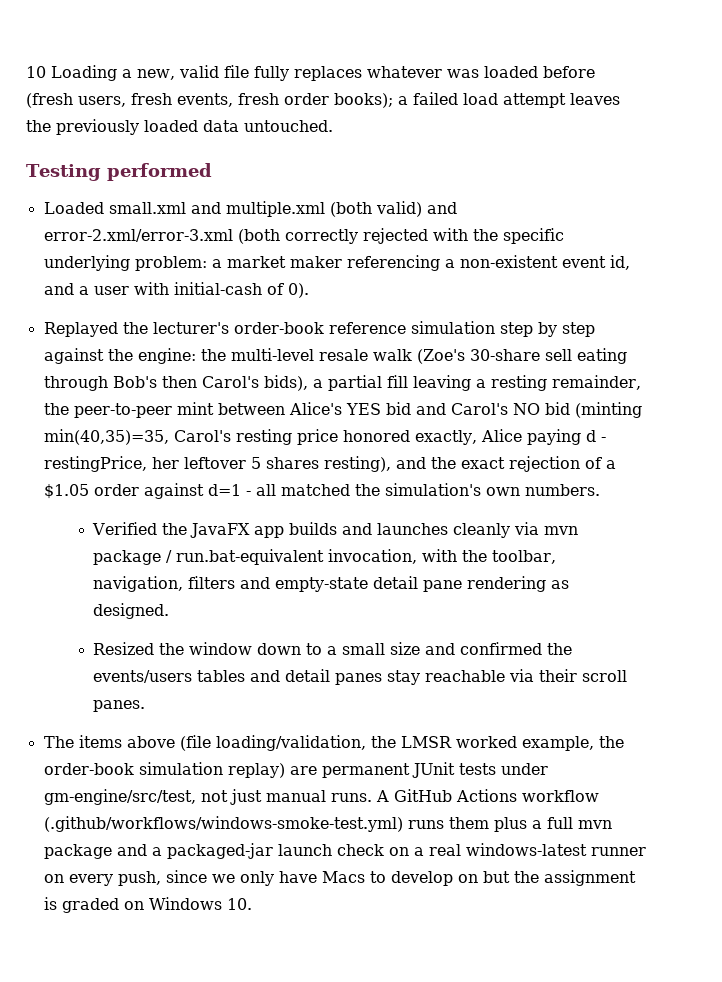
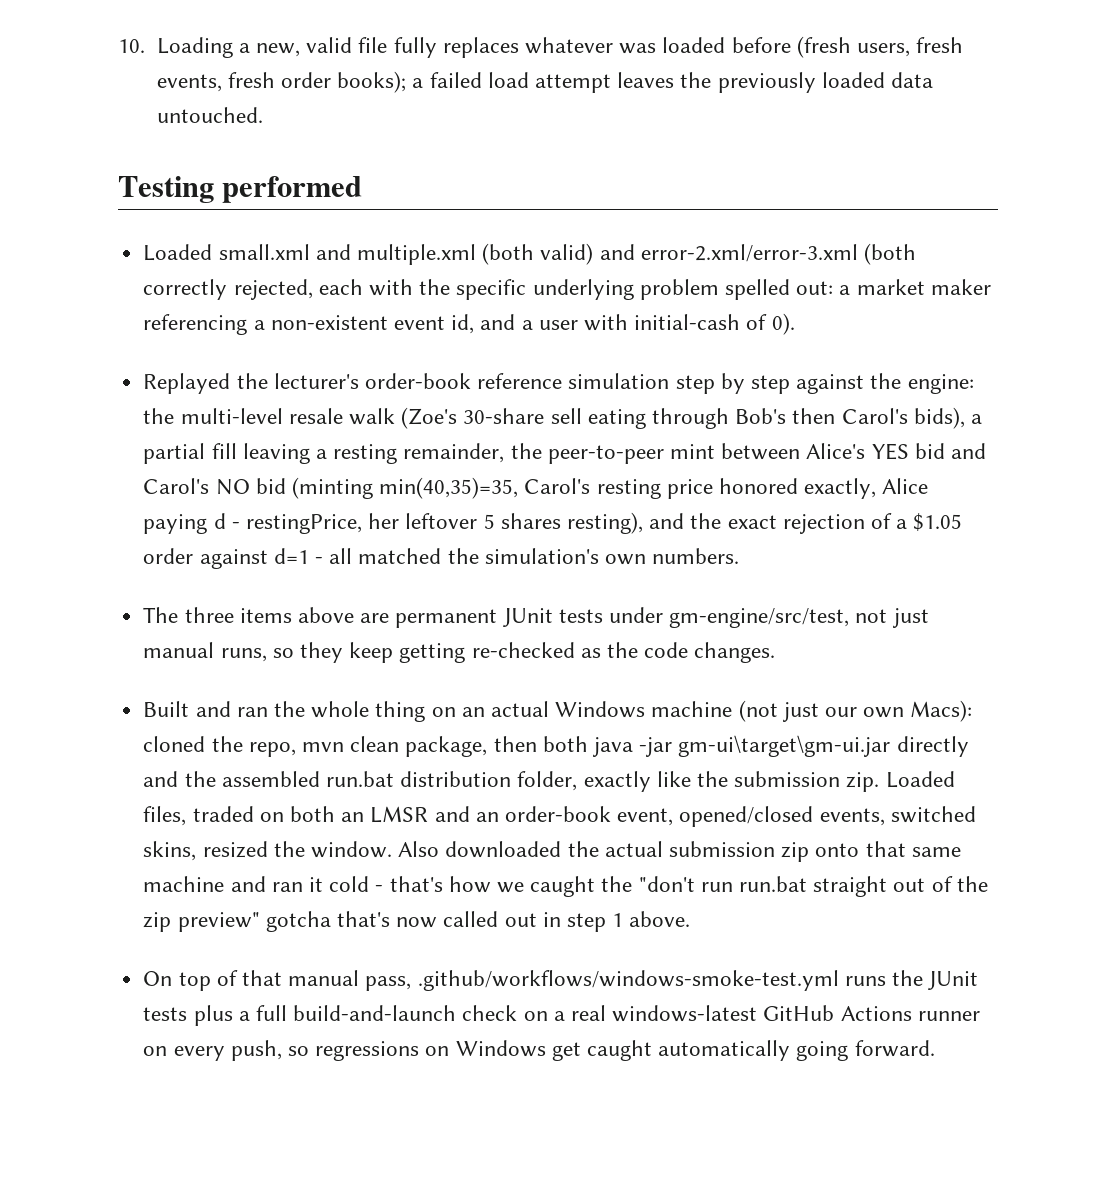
[26,66,46,78] 10 -> [118,39,145,53] 10.
[362,228,428,244] rejected -> [233,279,363,300] rejected, each
[134,256,207,271] problem: -> [639,279,834,300] problem spelled out:
[92,522,579,538] [93,549,557,565] [93,576,570,592] [93,603,170,619] [93,642,573,655] [93,669,628,685] [93,700,146,712] // Verified the JavaFX app builds and launches cleanly via mvn package / run.bat-equivalent invocation, with the toolbar, navigation, filters and empty-state detail pane rendering as designed. // Resized the window down to a small size and confirmed the events/users tables and detail panes stay reachable via their scroll panes. -> (740, 556) none
(74, 742) none -> [184,607,234,623] three
[179,735,624,751] [43,762,285,778] (file loading/validation, the LMSR worked example, the order-book simulation replay) -> (354, 615) none
[330,789,599,802] [43,816,612,832] [43,843,332,859] runs. A GitHub Actions workflow (.github/workflows/windows-smoke-test.yml) runs them plus a full mvn package and a packaged-jar launch -> [220,642,776,663] [143,700,973,722] [143,735,969,757] [143,771,955,792] [143,806,976,827] [143,841,961,862] [143,876,988,897] [143,911,691,932] [143,970,979,991] [143,1005,457,1026] runs, so they keep getting re-checked as the code changes. // Built and ran the whole thing on an actual Windows machine (not just our own Macs): cloned the repo, mvn clean package, then both java -jar gm-ui\target\gm-ui.jar directly and the assembled run.bat distribution folder, exactly like the submission zip. Loaded files, traded on both an LMSR and an order-book event, opened/closed events, switched skins, resized the window. Also downloaded the actual submission zip onto that same machine and ran it cold - that's how we caught the "don't run run.bat straight out of the zip preview" gotcha that's now called out in step 1 above. // On top of that manual pass, .github/workflows/windows-smoke-test.yml runs the JUnit tests plus a full build-and-launch
(587, 849) none -> [763,1005,912,1021] GitHub Actions
[165,870,636,886] [43,897,252,913] since we only have Macs to develop on but the assignment is graded on Windows 10. -> [287,1040,935,1061] so regressions on Windows get caught automatically going forward.

